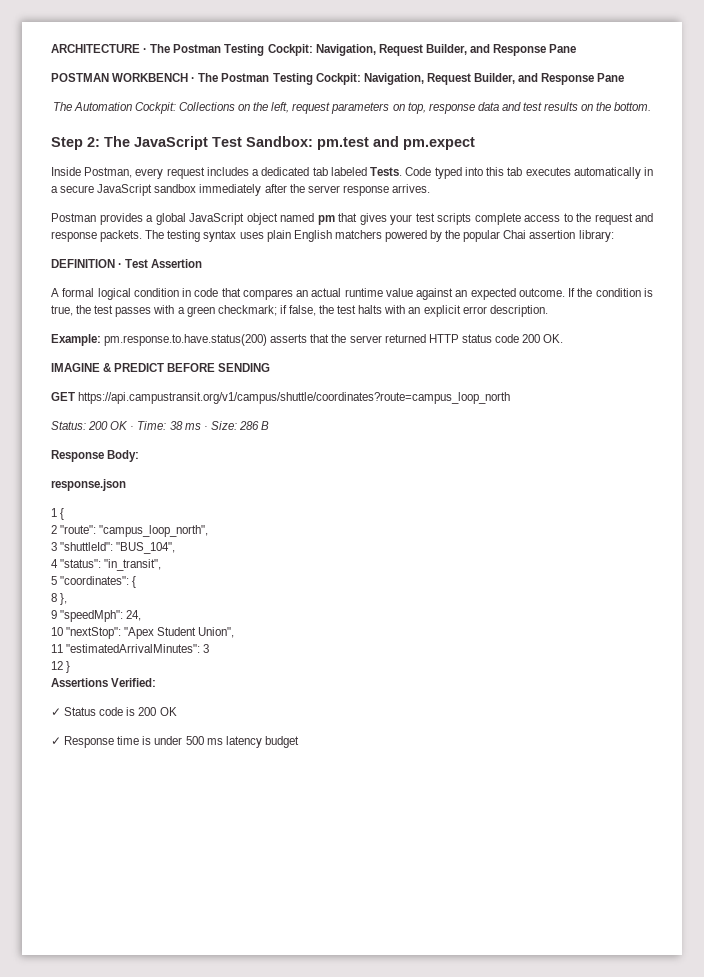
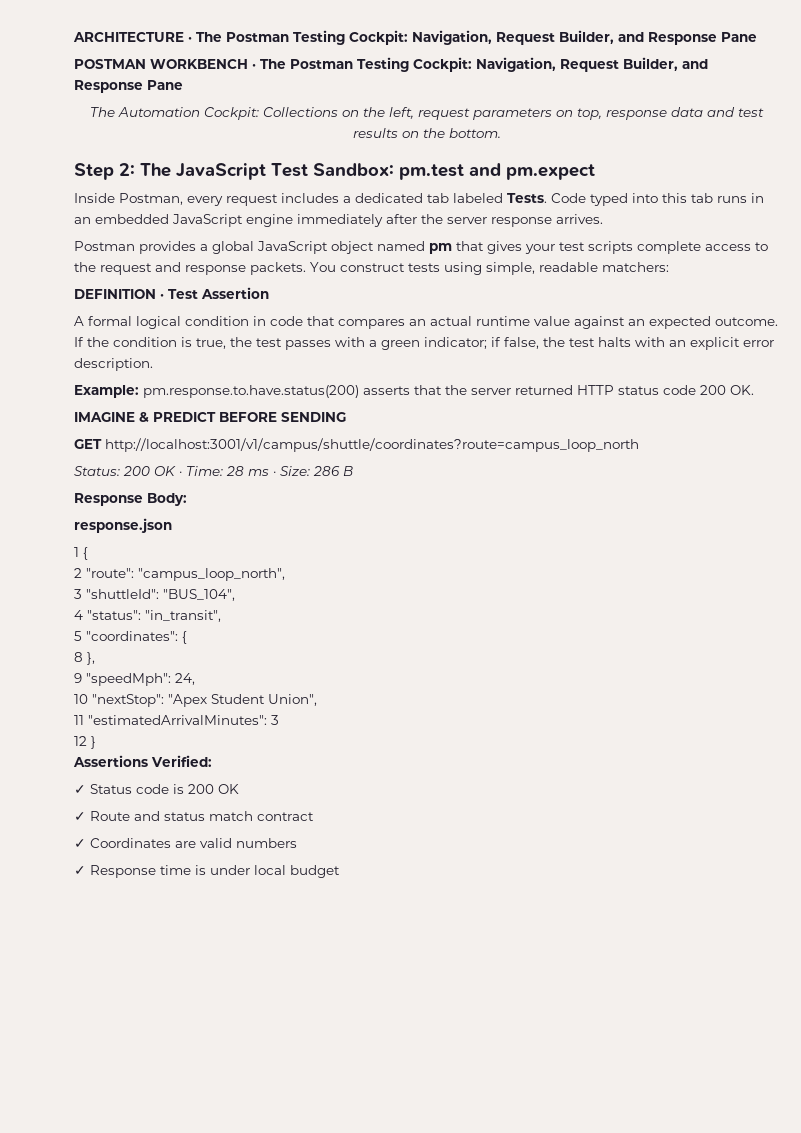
[525,167,654,179] [51,184,197,196] executes automatically in a secure JavaScript sandbox -> [717,193,764,203] [74,214,293,227] runs in an embedded JavaScript engine
[145,230,614,242] The testing syntax uses plain English matchers powered by the popular Chai assertion library: -> [310,262,669,275] You construct tests using simple, readable matchers:
[217,305,277,316] checkmark; -> [424,337,487,349] indicator;
[78,392,511,404] https://api.campustransit.org/v1/campus/shuttle/coordinates?route=campus_loop_north -> [105,438,639,452] http://localhost:3001/v1/campus/shuttle/coordinates?route=campus_loop_north
[169,421,183,430] 38 -> [226,466,244,476] 28
(177, 711) none -> [74,811,314,821] [74,838,297,848] // ✓ Route and status match contract // ✓ Coordinates are valid numbers
[185,736,262,748] 500 ms latency -> [254,865,286,875] local

